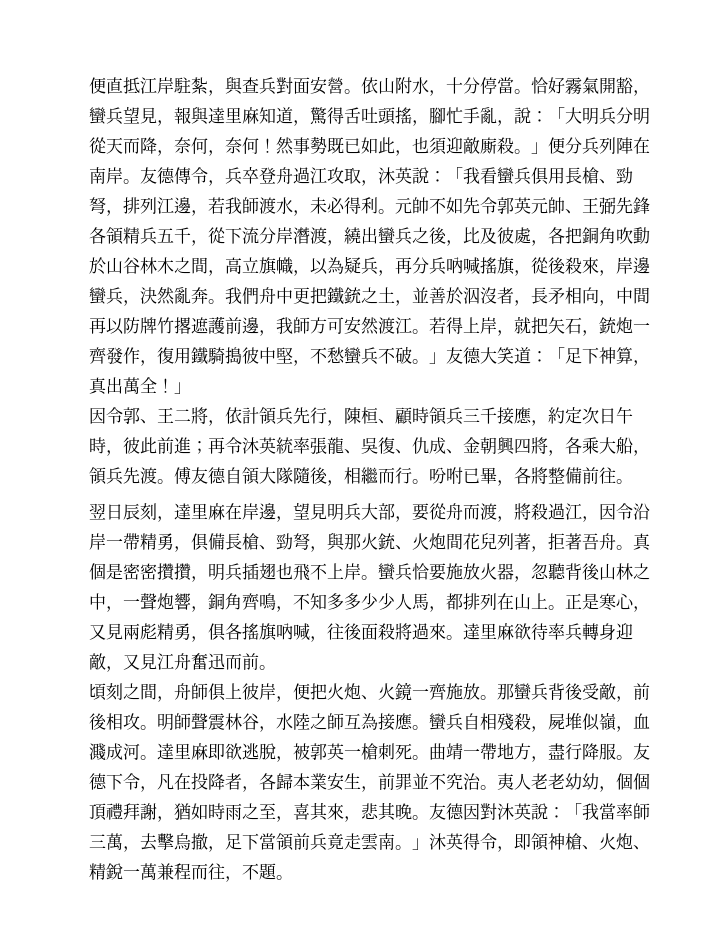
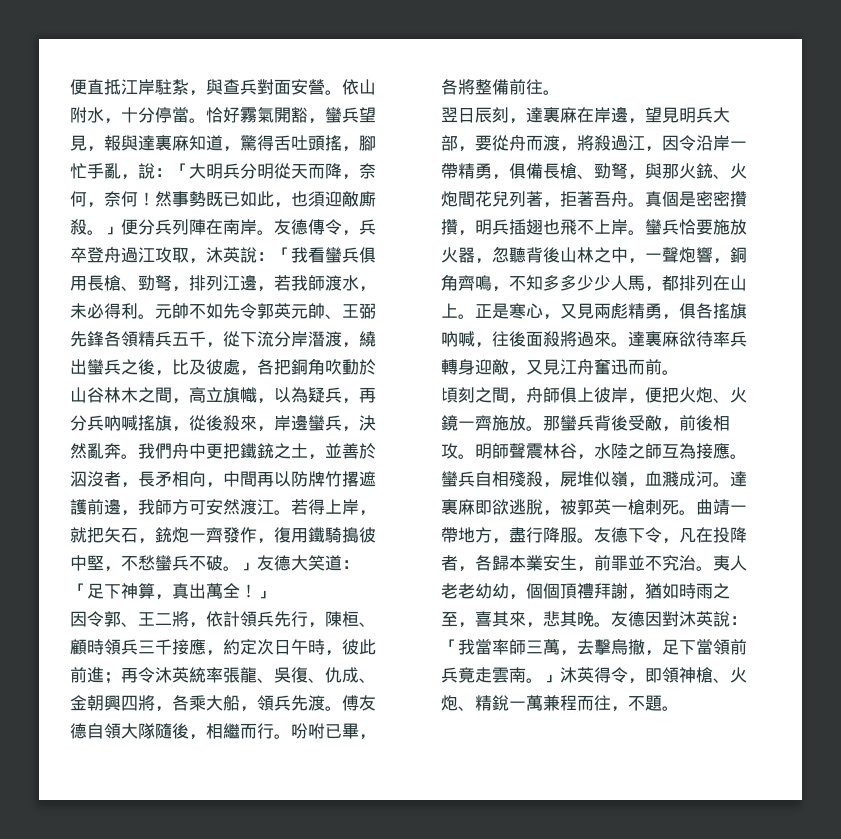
[225,107,242,123] 里 -> [155,135,172,151] 裏
[191,503,208,519] 里 -> [543,107,560,123] 裏
[480,623,497,639] 里 -> [645,331,662,347] 裏
[174,743,191,759] 里 -> [441,499,458,515] 裏

